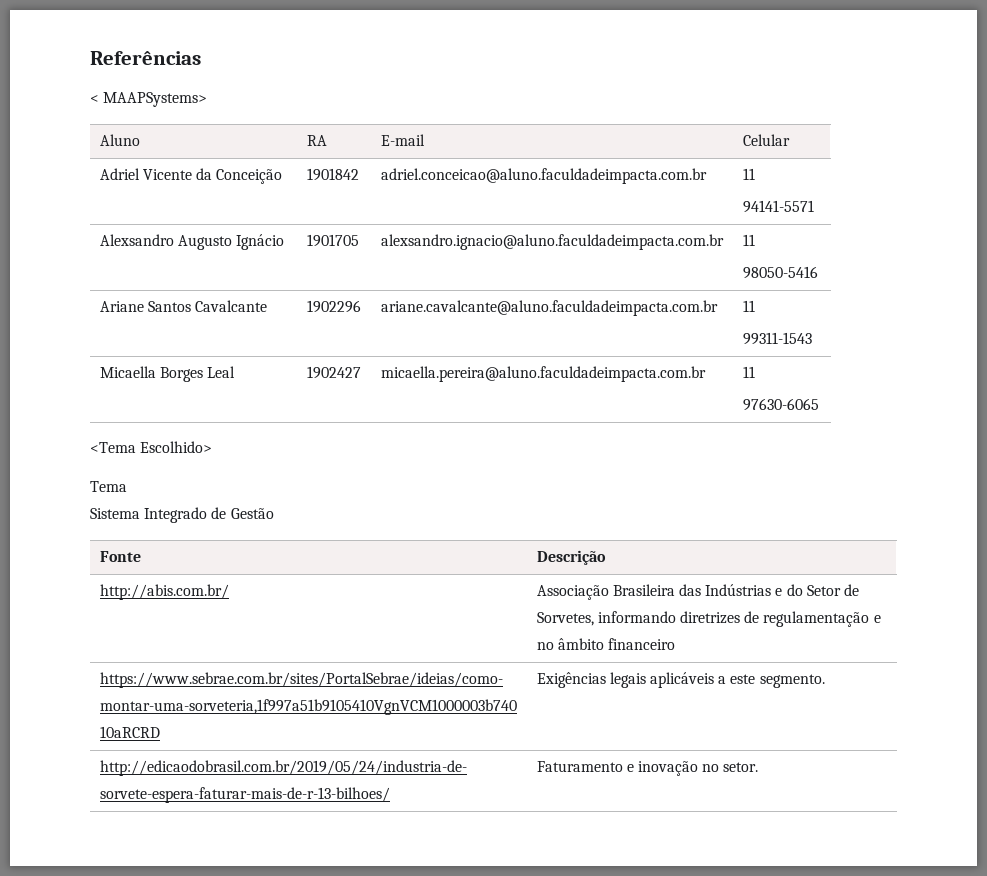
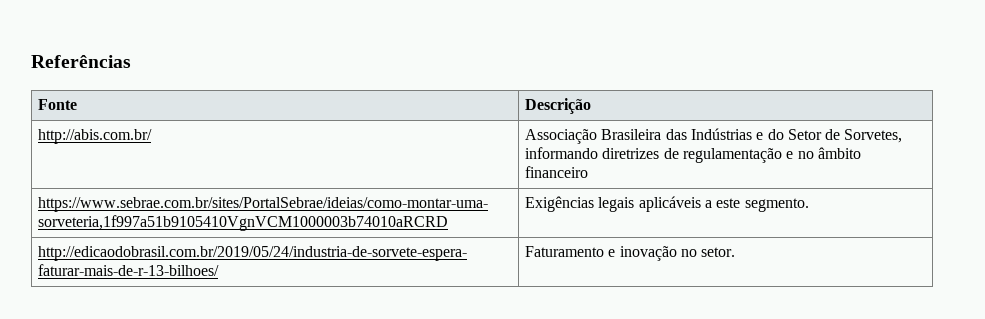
[90,92,208,107] [99,134,140,146] [306,135,327,146] [380,134,425,146] [742,134,790,146] [99,168,283,184] [306,168,359,181] [380,168,707,184] [742,168,755,180] [742,200,814,213] [99,234,285,250] [306,234,359,247] [380,234,724,250] [742,234,755,246] [742,266,818,279] [99,300,268,312] [306,300,361,313] [380,300,718,316] [742,300,755,312] [742,332,812,345] [99,366,236,382] [306,366,361,379] [380,366,706,382] [742,366,755,378] [742,398,819,411] [90,441,213,453] [90,481,127,492] [90,507,274,523] // < MAAPSystems> // Aluno | RA | E-mail | Celular // Adriel Vicente da Conceição | 1901842 | adriel.conceicao@aluno.faculdadeimpacta.com.br | 11 // 94141-5571 // Alexsandro Augusto Ignácio | 1901705 | alexsandro.ignacio@aluno.faculdadeimpacta.com.br | 11 // 98050-5416 // Ariane Santos Cavalcante | 1902296 | ariane.cavalcante@aluno.faculdadeimpacta.com.br | 11 // 99311-1543 // Micaella Borges Leal | 1902427 | micaella.pereira@aluno.faculdadeimpacta.com.br | 11 // 97630-6065 // <Tema Escolhido> // Tema // Sistema Integrado de Gestão -> (131, 61) none

